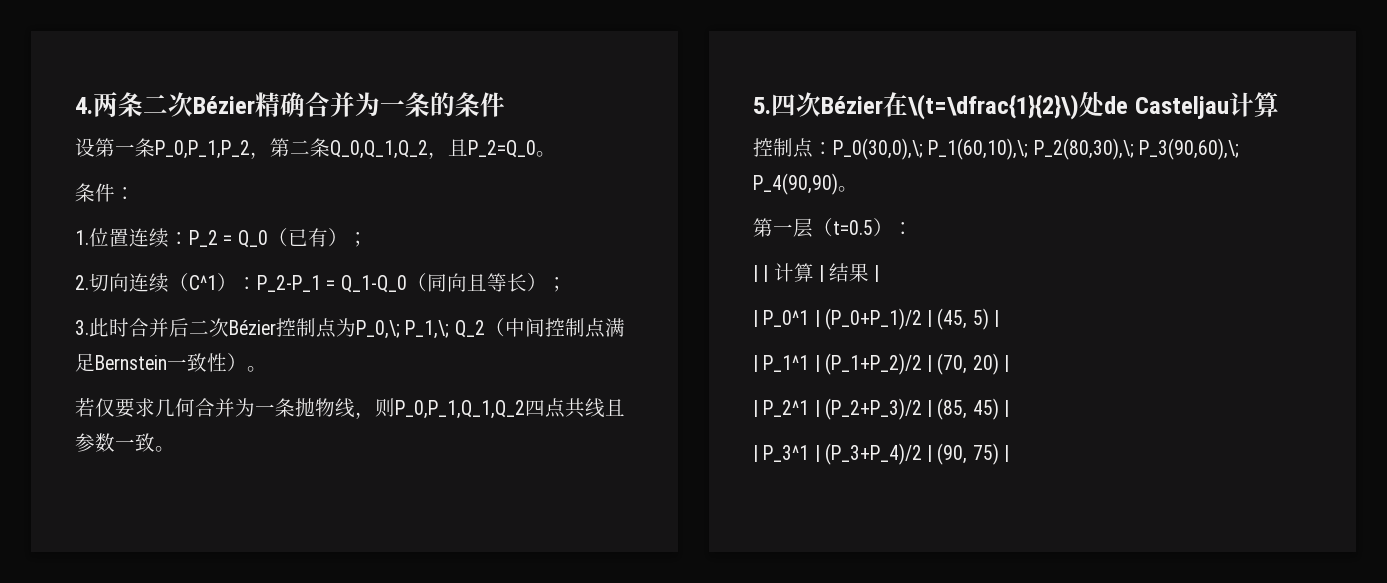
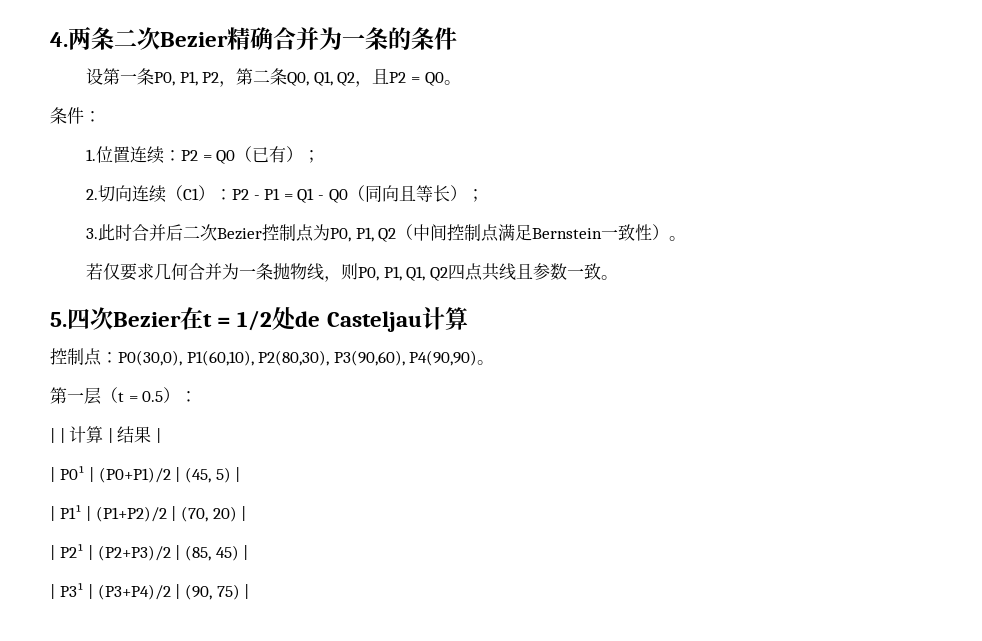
[193,96,255,114] Bézier -> [160,32,228,47] Bezier
[155,138,536,159] P_0,P_1,P_2，第二条Q_0,Q_1,Q_2，且P_2=Q_0 -> [153,68,444,87] P0, P1, P2，第二条Q0, Q1, Q2，且P2 = Q0
[189,230,268,248] P_2 = Q_0 -> [180,150,236,164] P2 = Q0
[189,273,407,293] C^1）：P_2-P_1 = Q_1-Q_0 -> [182,185,348,203] C1）：P2 - P1 = Q1 - Q0
[229,320,276,335] Bézier -> [216,228,262,240] Bezier
[356,320,485,339] P_0,\; P_1,\; Q_2 -> [329,227,397,242] P0, P1, Q2
[395,400,525,419] P_0,P_1,Q_1,Q_2 -> [357,266,448,281] P0, P1, Q1, Q2
[821,92,1079,120] Bézier在\(t=\dfrac{1}{2}\) -> [113,307,273,331] Bezier在t = 1/2
[833,138,1239,160] [753,173,838,195] P_0(30,0),\; P_1(60,10),\; P_2(80,30),\; P_3(90,60),\; P_4(90,90) -> [118,350,478,366] P0(30,0), P1(60,10), P2(80,30), P3(90,60), P4(90,90)
[833,220,873,235] t=0.5 -> [118,391,164,402] t = 0.5
[763,308,922,330] P_0^1 | (P_0+P_1)/2 -> [59,466,171,483] P0¹ | (P0+P1)/2
[763,353,922,375] P_1^1 | (P_1+P_2)/2 -> [59,505,167,522] P1¹ | (P1+P2)/2
[763,398,922,420] P_2^1 | (P_2+P_3)/2 -> [59,544,171,561] P2¹ | (P2+P3)/2
[763,443,922,465] P_3^1 | (P_3+P_4)/2 -> [59,583,171,600] P3¹ | (P3+P4)/2

